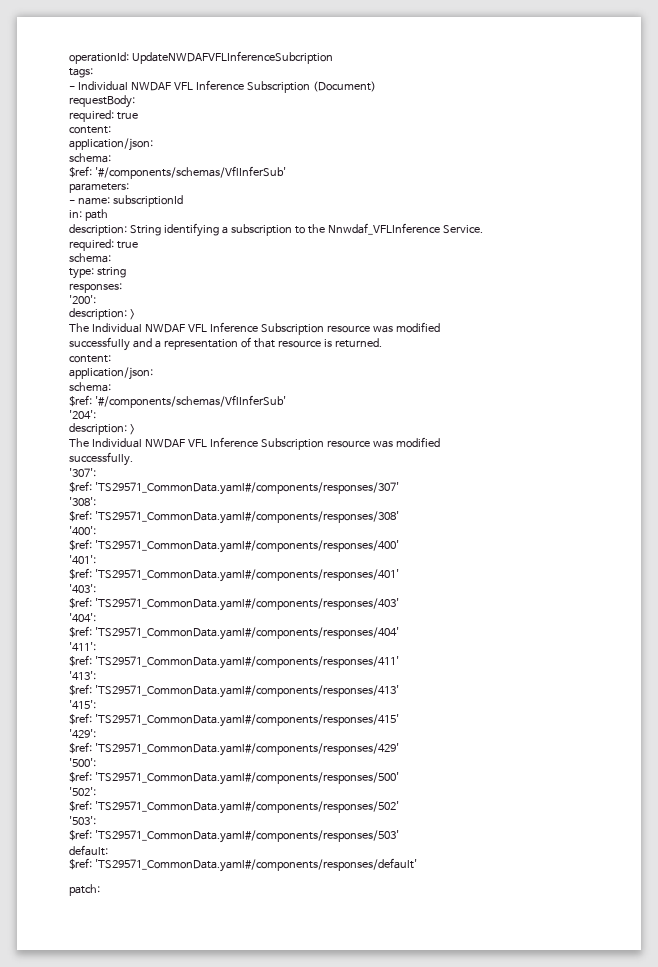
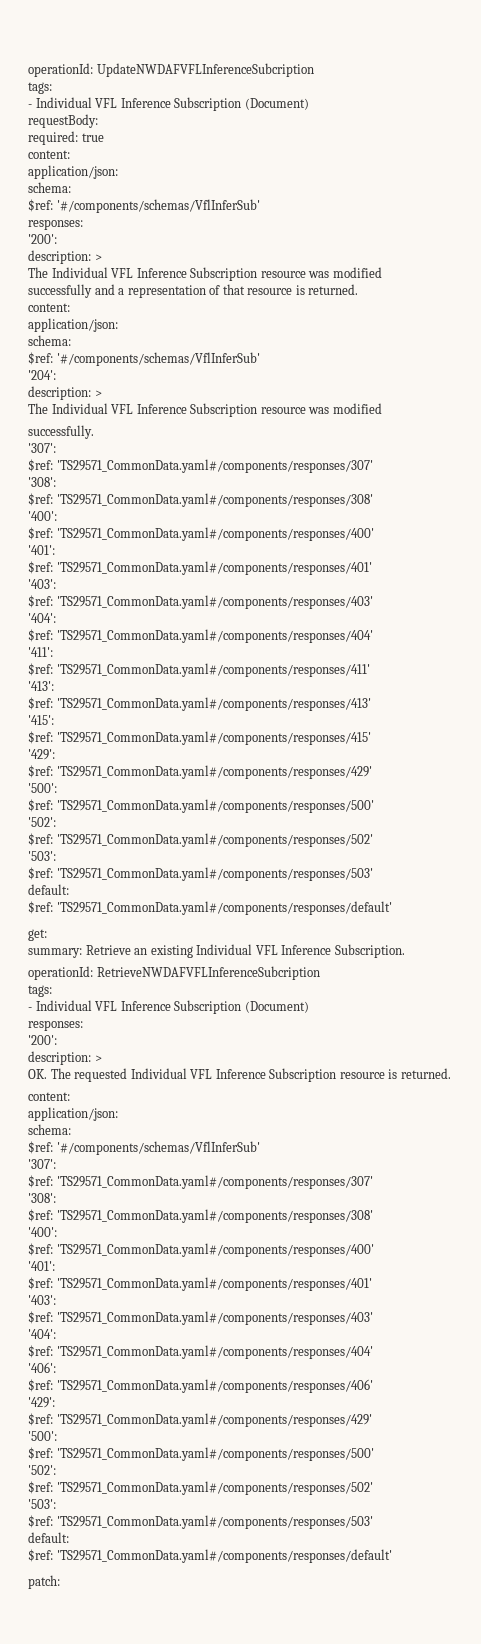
[130,82,171,91] NWDAF -> (92, 102) none
[69,183,129,193] [69,195,183,207] [69,209,108,221] [69,223,483,237] [69,239,138,251] [69,253,111,263] [69,267,126,279] // parameters: // - name: subscriptionId // in: path // description: String identifying a subscription to the Nnwdaf_VFLInference Service. // required: true // schema: // type: string -> (260, 206) none
[144,324,185,333] NWDAF -> (108, 272) none
[144,439,185,448] NWDAF -> (108, 408) none
(417, 865) none -> [28,929,47,941] [28,944,405,958] [28,966,320,980] [28,985,52,997] [28,1000,309,1014] [28,1020,83,1031] [28,1035,57,1045] [28,1051,102,1065] [28,1068,451,1082] [28,1092,70,1101] [28,1107,118,1121] [28,1124,71,1135] [28,1141,260,1155] [28,1159,56,1169] [28,1175,373,1189] [28,1193,56,1203] [28,1209,373,1223] [28,1227,57,1237] [28,1243,374,1257] [28,1261,55,1271] [28,1277,372,1291] [28,1295,56,1305] [28,1311,373,1325] [28,1329,56,1339] [28,1345,373,1359] [28,1362,56,1373] [28,1379,373,1393] [28,1397,55,1408] [28,1413,372,1427] [28,1431,57,1441] [28,1447,374,1461] [28,1465,56,1475] [28,1481,373,1495] [28,1499,56,1509] [28,1515,373,1529] [28,1532,69,1543] [28,1549,392,1563] // get: // summary: Retrieve an existing Individual VFL Inference Subscription. // operationId: RetrieveNWDAFVFLInferenceSubcription // tags: // - Individual VFL Inference Subscription (Document) // responses: // '200': // description: > // OK. The requested Individual VFL Inference Subscription resource is returned. // content: // application/json: // schema: // $ref: '#/components/schemas/VflInferSub' // '307': // $ref: 'TS29571_CommonData.yaml#/components/responses/307' // '308': // $ref: 'TS29571_CommonData.yaml#/components/responses/308' // '400': // $ref: 'TS29571_CommonData.yaml#/components/responses/400' // '401': // $ref: 'TS29571_CommonData.yaml#/components/responses/401' // '403': // $ref: 'TS29571_CommonData.yaml#/components/responses/403' // '404': // $ref: 'TS29571_CommonData.yaml#/components/responses/404' // '406': // $ref: 'TS29571_CommonData.yaml#/components/responses/406' // '429': // $ref: 'TS29571_CommonData.yaml#/components/responses/429' // '500': // $ref: 'TS29571_CommonData.yaml#/components/responses/500' // '502': // $ref: 'TS29571_CommonData.yaml#/components/responses/502' // '503': // $ref: 'TS29571_CommonData.yaml#/components/responses/503' // default: // $ref: 'TS29571_CommonData.yaml#/components/responses/default'

